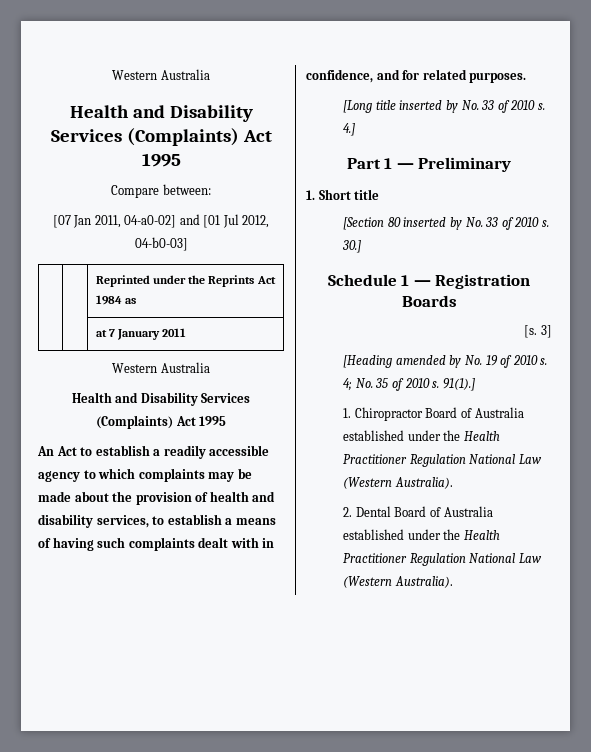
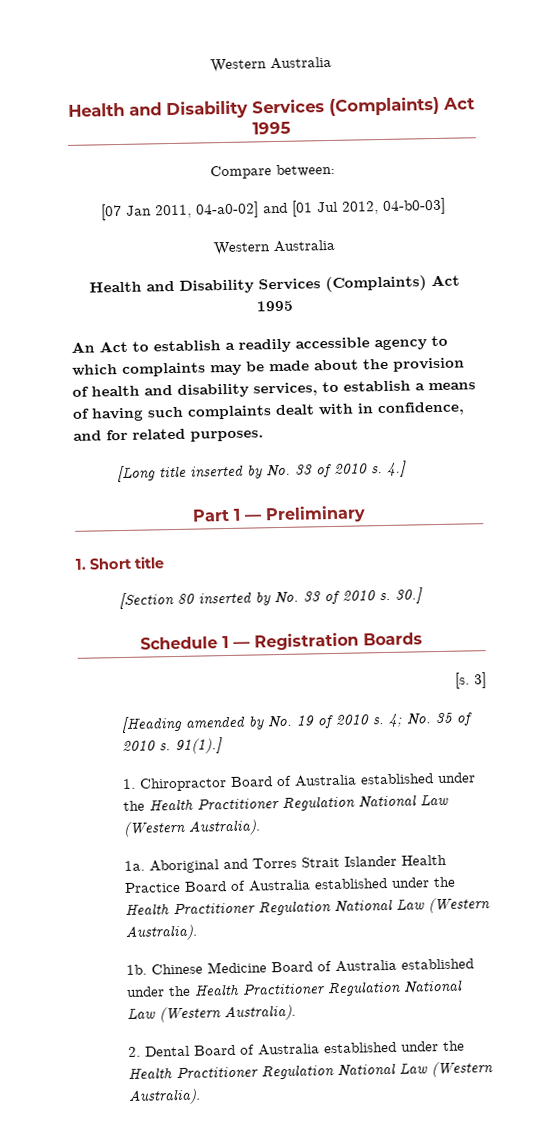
[96,275,276,287] [96,295,137,305] [96,328,187,340] // | | Reprinted under the Reprints Act 1984 as // | | at 7 January 2011 -> (446, 206) none
(453, 483) none -> [124,854,448,874] [124,876,457,894] [125,897,491,916] [125,924,199,941] [126,958,475,975] [126,979,464,997] [127,1004,297,1023] // 1a. Aboriginal and Torres Strait Islander Health Practice Board of Australia established under the Health Practitioner Regulation National Law (Western Australia). // 1b. Chinese Medicine Board of Australia established under the Health Practitioner Regulation National Law (Western Australia).

